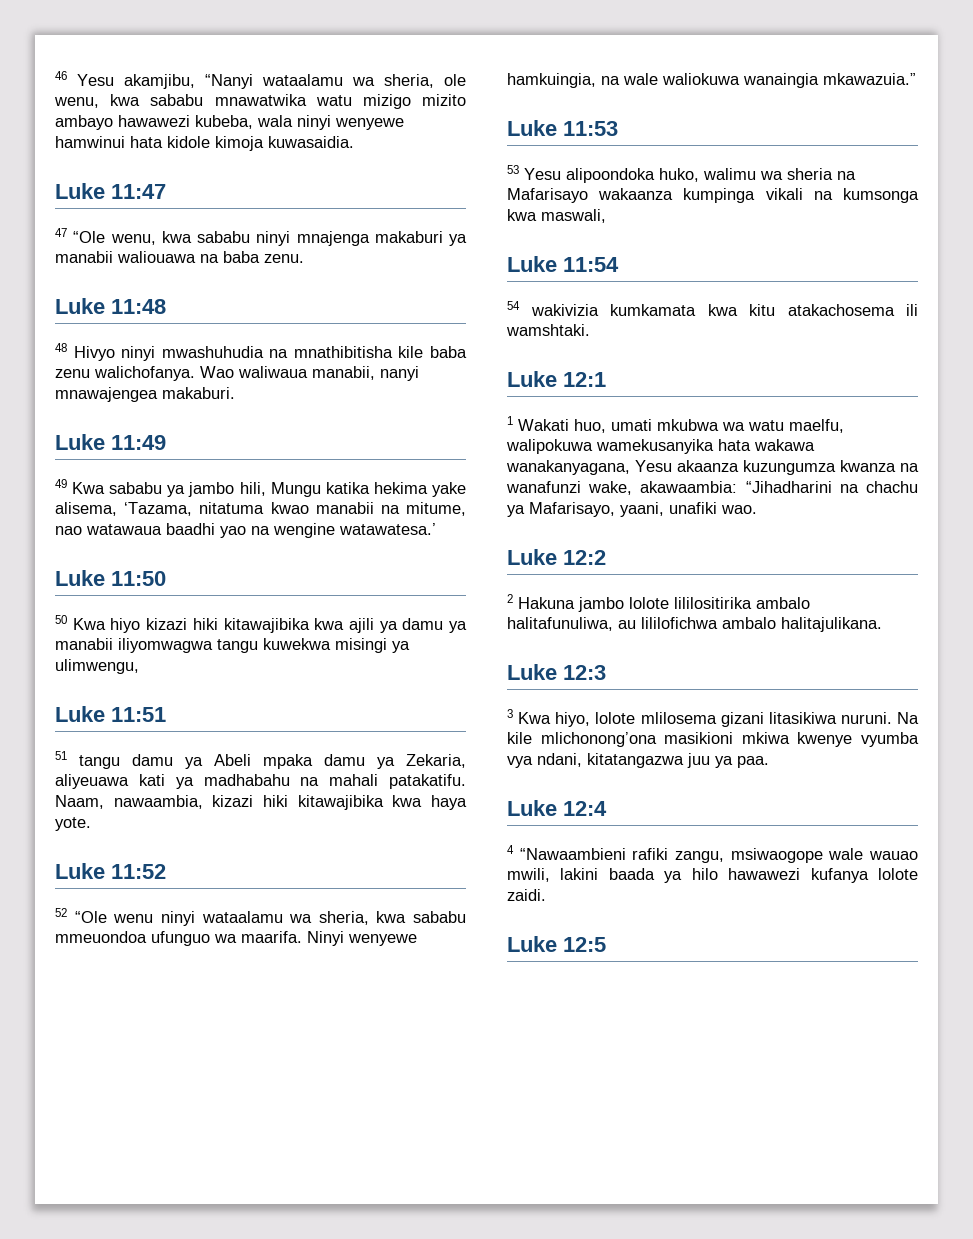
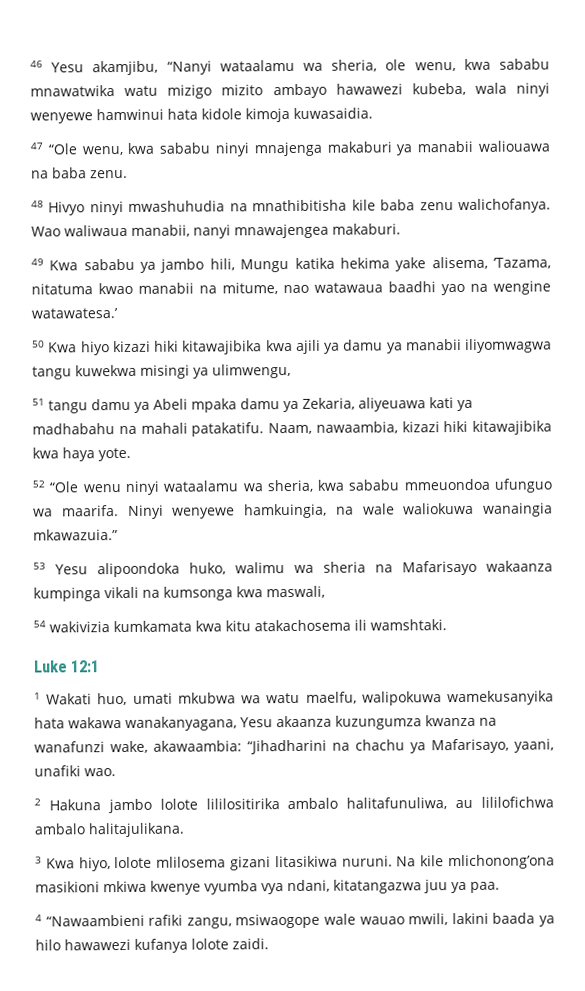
[55,183,166,199] // Luke 11:47 -> (373, 113) none
[55,298,166,314] // Luke 11:48 -> (128, 174) none
[55,434,166,450] // Luke 11:49 -> (401, 229) none
[55,570,166,586] // Luke 11:50 -> (118, 313) none
[55,706,166,722] // Luke 11:51 -> (291, 371) none
[55,863,166,879] // Luke 11:52 -> (131, 454) none
[507,120,618,136] // Luke 11:53 -> (118, 535) none
[507,256,619,272] // Luke 11:54 -> (325, 592) none
[507,549,606,565] // Luke 12:2 -> (116, 772) none
[507,664,606,680] // Luke 12:3 -> (185, 830) none
[507,800,607,816] // Luke 12:4 -> (500, 887) none
[507,936,606,952] // Luke 12:5 -> (269, 944) none

